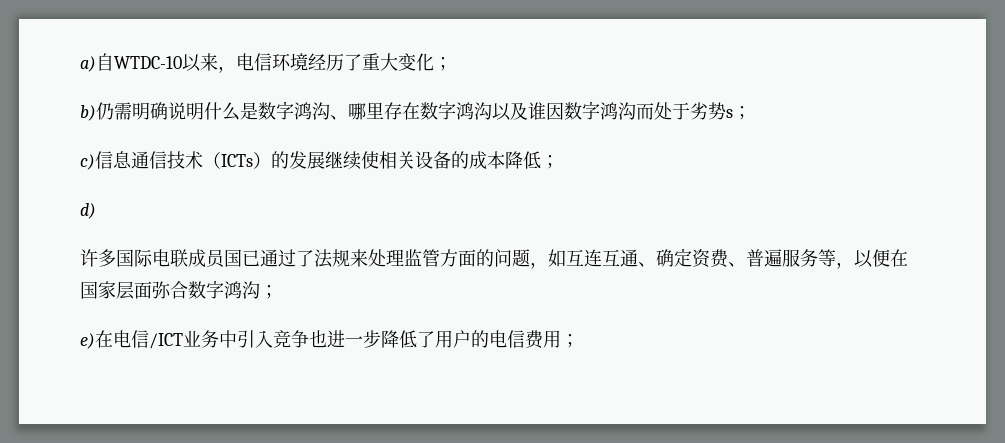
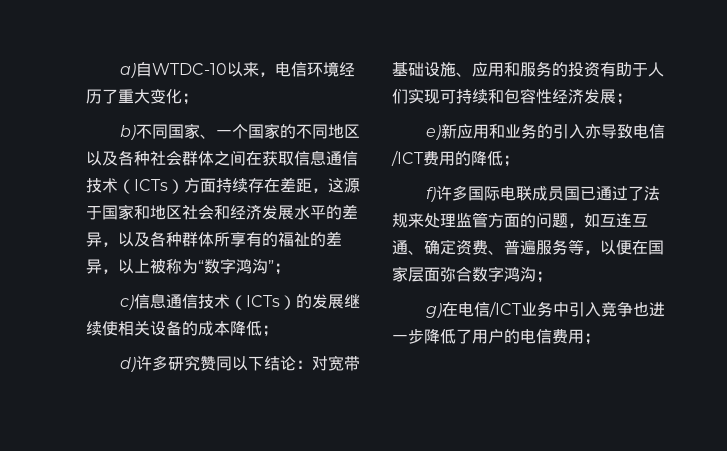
[96,101,733,121] 仍需明确说明什么是数字鸿沟、哪里存在数字鸿沟以及谁因数字鸿沟而处于劣势s -> [135,123,360,139] [86,150,358,166] [86,177,360,194] [86,204,358,220] [86,231,342,247] [86,258,274,274] 不同国家、一个国家的不同地区以及各种社会群体之间在获取信息通信技术（ICTs）方面持续存在差距，这源于国家和地区社会和经济发展水平的差异，以及各种群体所享有的福祉的差异，以上被称为“数字鸿沟”
(96, 211) // -> [135,355,360,371] [392,61,664,77] [392,88,632,105] [425,123,665,140] [391,150,519,167] [425,187,436,202] 许多研究赞同以下结论：对宽带基础设施、应用和服务的投资有助于人们实现可持续和包容性经济发展； // e)新应用和业务的引入亦导致电信/ICT费用的降低； // f)
[80,333,95,349] e) -> [425,303,442,318] g)

